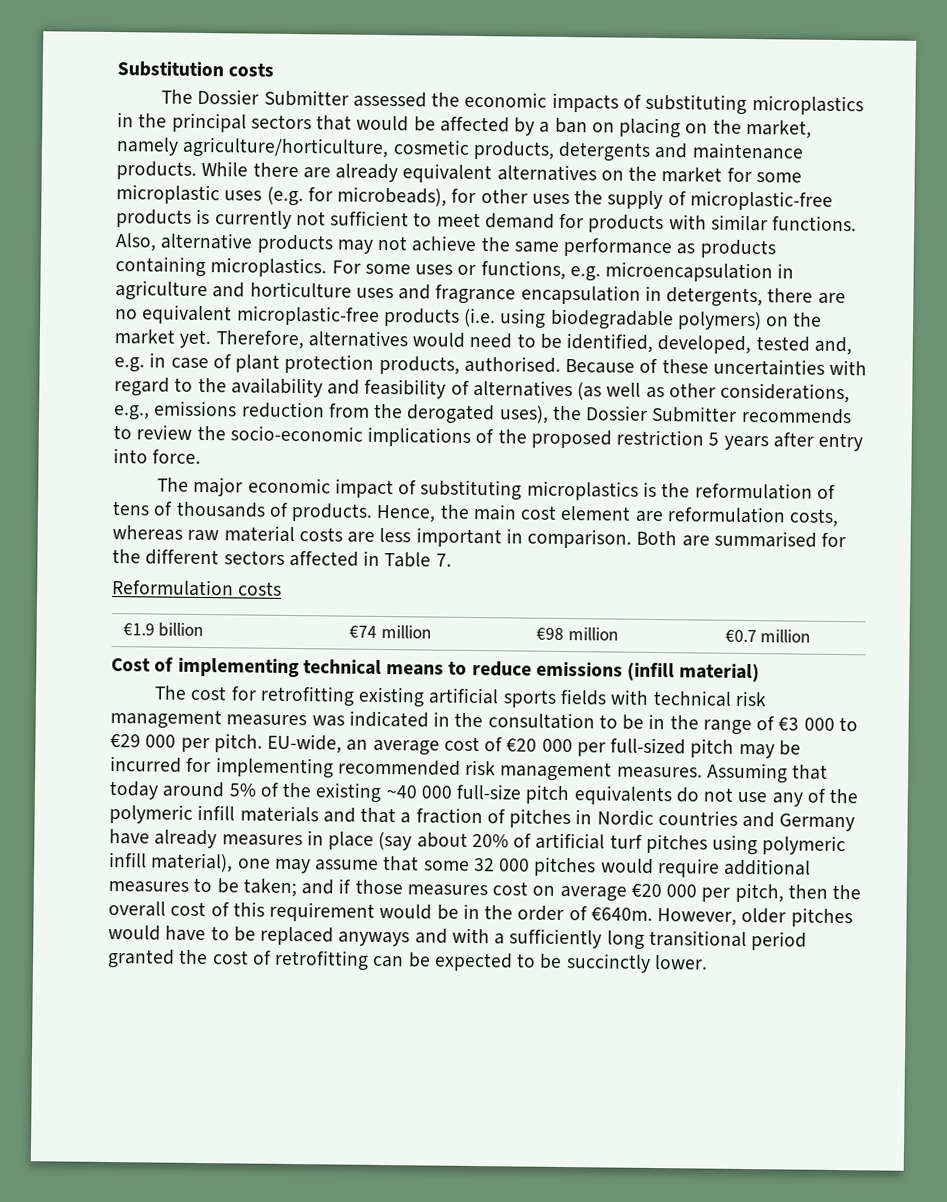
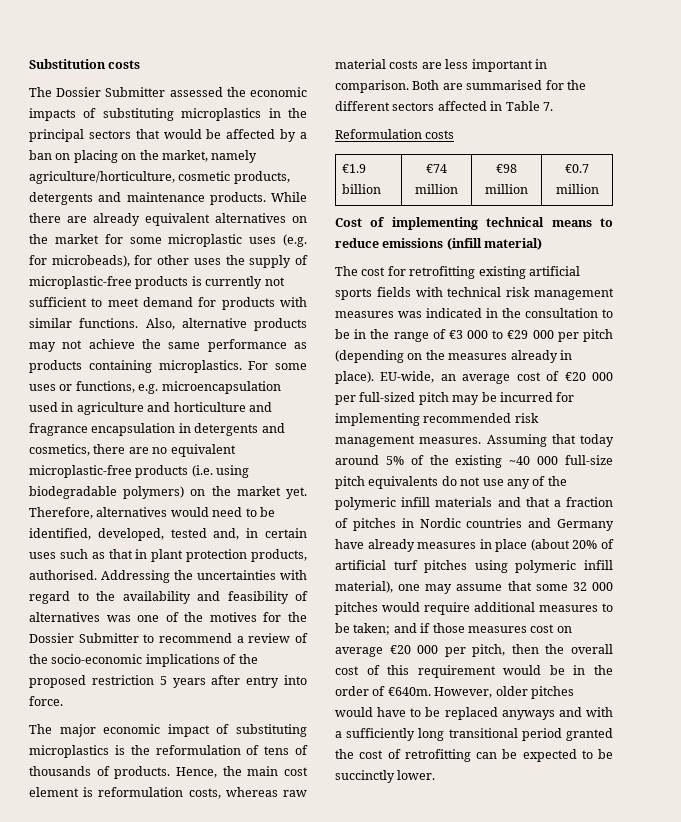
(774, 272) none -> [29,402,58,412] used
[355,287,394,299] uses -> (246, 407) none
[666,287,764,308] detergents, -> [194,423,285,436] [29,444,90,456] detergents and cosmetics,
[114,352,232,373] e.g. in case of -> [246,528,308,538] [29,549,148,559] in certain uses such as that in
[565,358,709,374] Because of these -> [101,570,193,583] Addressing the
[577,382,851,404] [113,400,852,425] [113,424,193,440] (as well as other considerations, e.g., emissions reduction from the derogated uses), the Dossier Submitter recommends to review -> [106,612,308,622] [29,633,308,643] was one of the motives for the Dossier Submitter to recommend a review of
[634,510,664,523] are -> [83,787,94,797] is
[213,733,263,753] pitch. -> [583,329,613,342] [335,350,572,363] [335,371,374,384] pitch (depending on the measures already in place).
[378,831,468,851] (say about -> [530,539,570,551] (about

